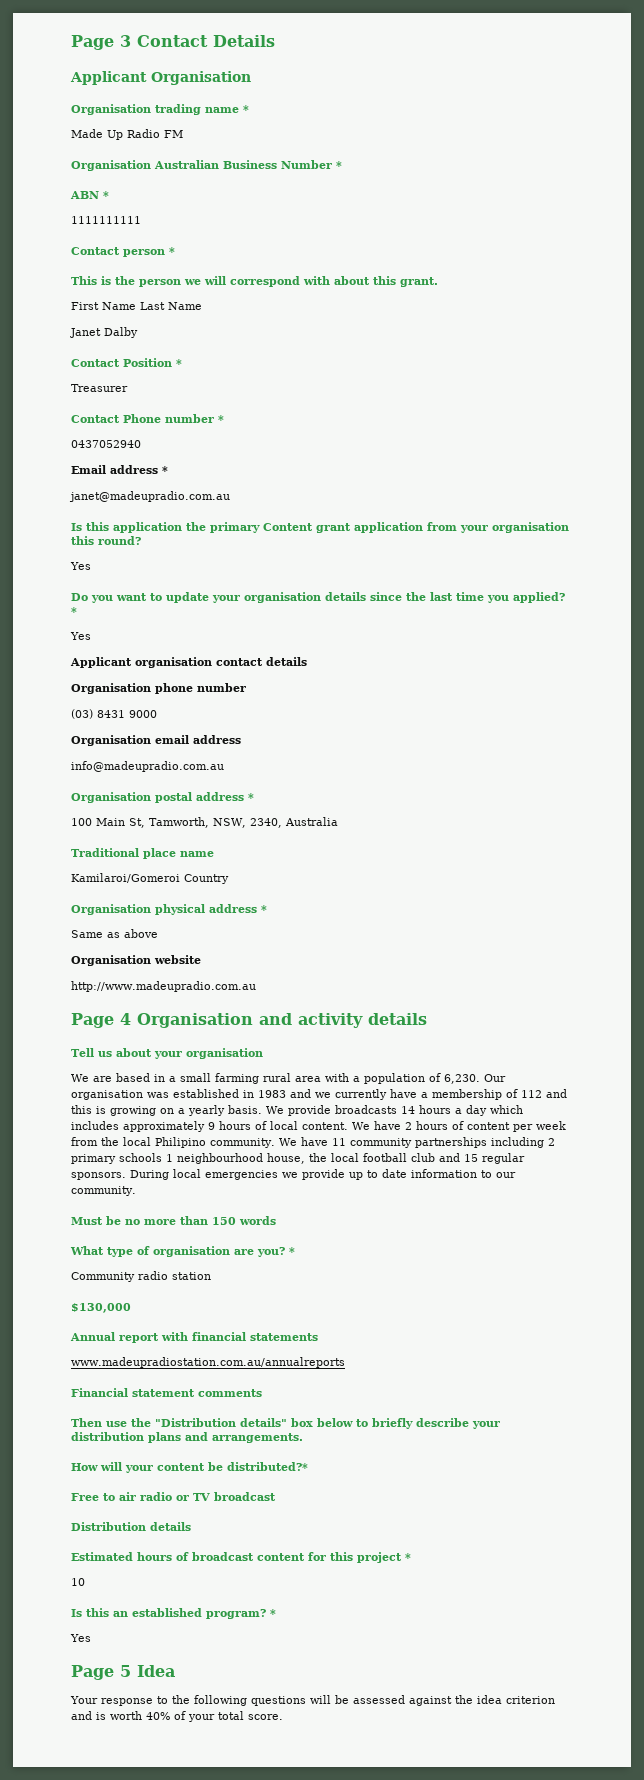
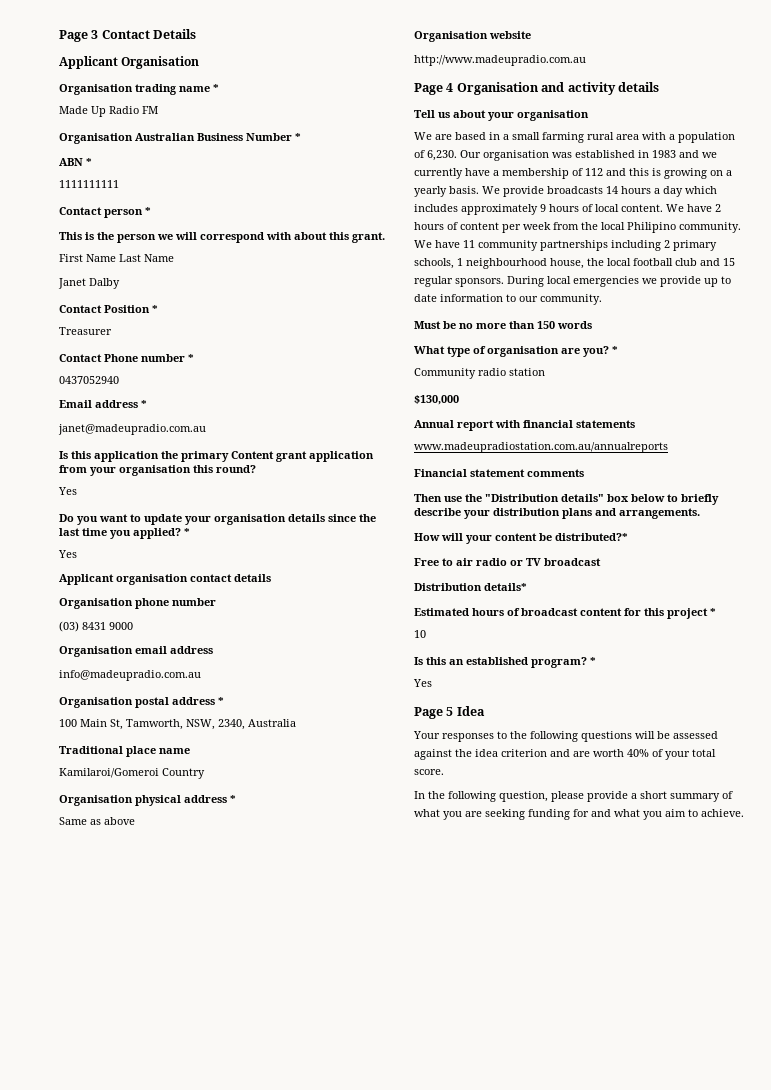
[119,1153,162,1162] schools -> [414,258,454,269] schools,
[150,1522,191,1531] details -> [484,583,527,591] details*
[101,1698,153,1706] response -> [442,733,494,742] responses
[96,1712,106,1720] is -> [573,751,590,757] are
(283, 1717) none -> [414,791,733,802] [414,809,744,820] // In the following question, please provide a short summary of what you are seeking funding for and what you aim to achieve.

